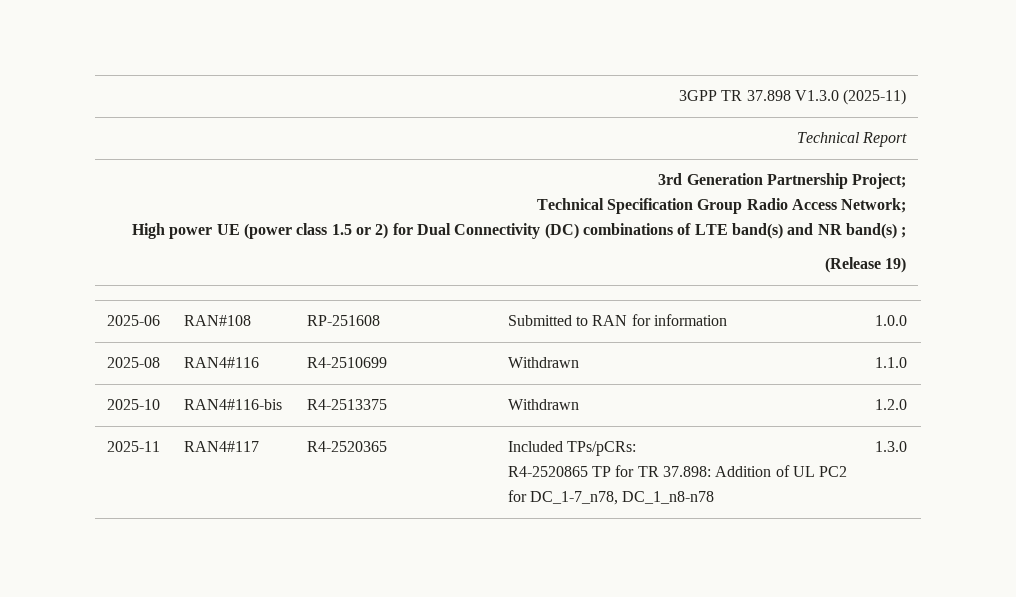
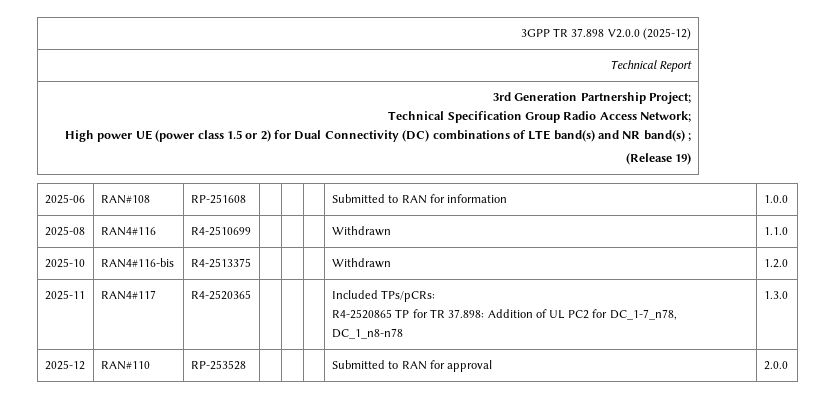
[794,89,907,105] V1.3.0 (2025-11) -> [607,28,692,40] V2.0.0 (2025-12)
(907, 446) none -> [44,360,85,370] [100,361,150,370] [190,360,246,370] [331,360,493,372] [763,361,788,370] // 2025-12 | RAN#110 | RP-253528 | | | | Submitted to RAN for approval | 2.0.0

